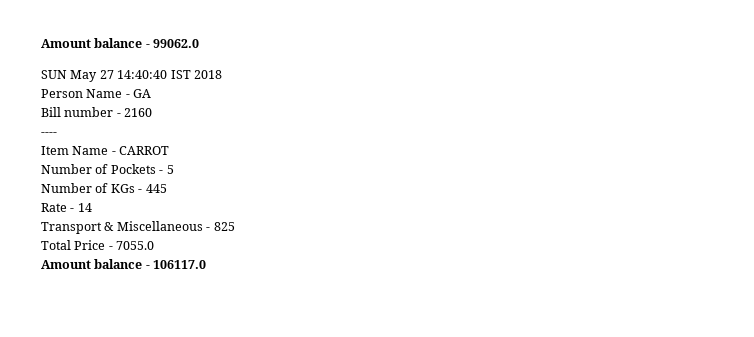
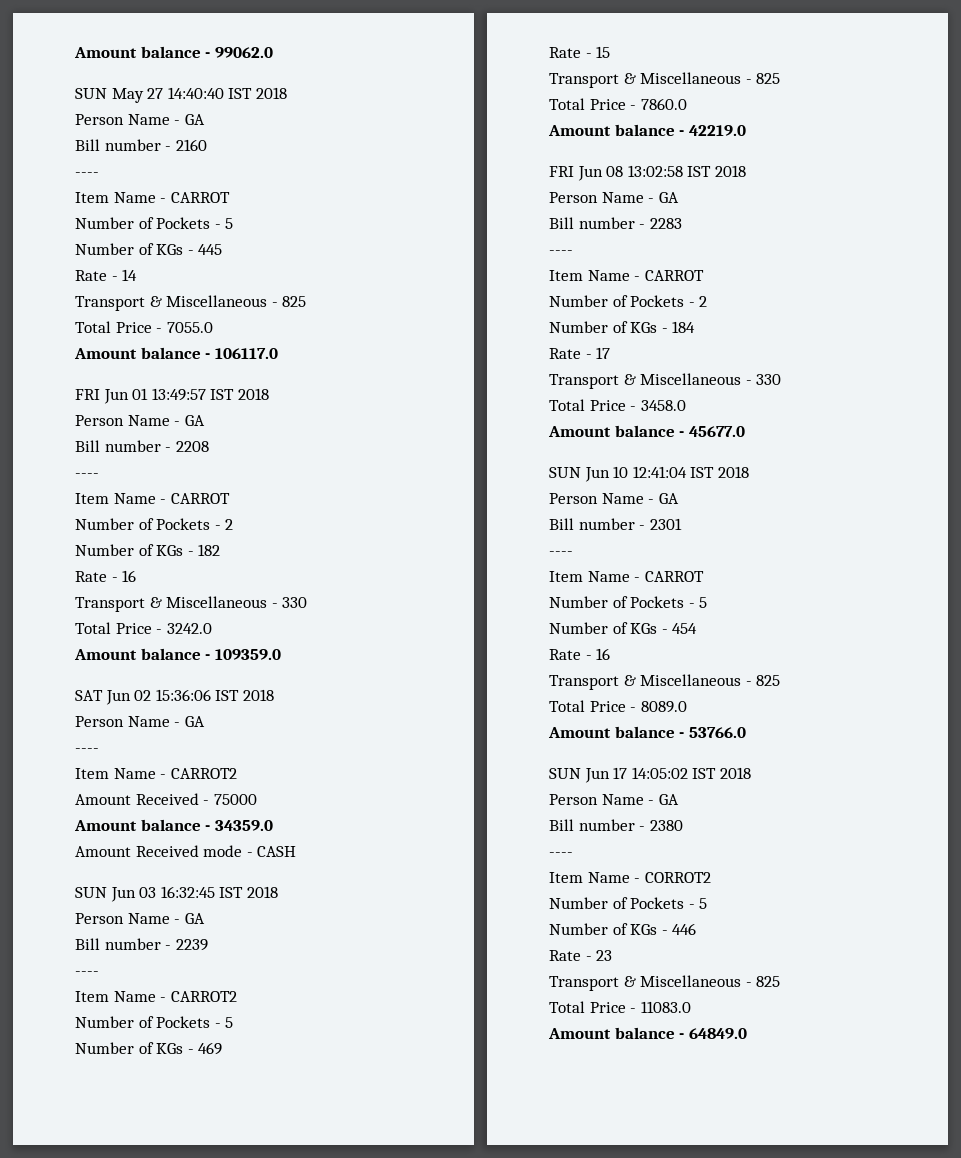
(207, 264) none -> [75,388,269,404] [75,415,205,426] [75,440,209,452] [75,473,99,478] [75,493,230,504] [75,518,234,530] [75,544,221,556] [75,570,137,582] [75,596,308,612] [75,622,212,634] [74,648,281,660] [75,689,274,705] [75,716,205,727] [75,748,99,753] [75,768,237,779] [75,793,257,805] [74,819,273,831] [75,845,297,857] [75,886,278,902] [75,913,205,924] [75,938,208,951] [75,971,99,976] [75,991,237,1002] [75,1016,234,1028] [75,1042,223,1055] [549,46,611,58] [549,72,781,88] [549,98,687,110] [548,124,746,136] [549,165,746,181] [549,192,679,203] [549,217,682,229] [549,250,573,255] [549,270,704,281] [549,295,708,307] [549,321,696,333] [549,347,611,359] [549,373,782,389] [549,399,686,411] [548,425,745,437] [549,466,749,482] [549,493,679,504] [549,518,682,530] [549,551,573,556] [549,571,704,582] [549,596,708,608] [549,622,698,634] [549,648,611,660] [549,674,781,690] [549,700,687,713] [548,726,746,738] [549,767,751,783] [549,794,679,805] [549,819,683,831] [549,852,573,857] [549,872,711,883] [549,897,708,909] [549,923,697,935] [549,950,613,961] [549,975,781,991] [549,1001,691,1013] [548,1027,747,1039] // FRI Jun 01 13:49:57 IST 2018 // Person Name - GA // Bill number - 2208 // ---- // Item Name - CARROT // Number of Pockets - 2 // Number of KGs - 182 // Rate - 16 // Transport & Miscellaneous - 330 // Total Price - 3242.0 // Amount balance - 109359.0 // SAT Jun 02 15:36:06 IST 2018 // Person Name - GA // ---- // Item Name - CARROT2 // Amount Received - 75000 // Amount balance - 34359.0 // Amount Received mode - CASH // SUN Jun 03 16:32:45 IST 2018 // Person Name - GA // Bill number - 2239 // ---- // Item Name - CARROT2 // Number of Pockets - 5 // Number of KGs - 469 // Rate - 15 // Transport & Miscellaneous - 825 // Total Price - 7860.0 // Amount balance - 42219.0 // FRI Jun 08 13:02:58 IST 2018 // Person Name - GA // Bill number - 2283 // ---- // Item Name - CARROT // Number of Pockets - 2 // Number of KGs - 184 // Rate - 17 // Transport & Miscellaneous - 330 // Total Price - 3458.0 // Amount balance - 45677.0 // SUN Jun 10 12:41:04 IST 2018 // Person Name - GA // Bill number - 2301 // ---- // Item Name - CARROT // Number of Pockets - 5 // Number of KGs - 454 // Rate - 16 // Transport & Miscellaneous - 825 // Total Price - 8089.0 // Amount balance - 53766.0 // SUN Jun 17 14:05:02 IST 2018 // Person Name - GA // Bill number - 2380 // ---- // Item Name - CORROT2 // Number of Pockets - 5 // Number of KGs - 446 // Rate - 23 // Transport & Miscellaneous - 825 // Total Price - 11083.0 // Amount balance - 64849.0

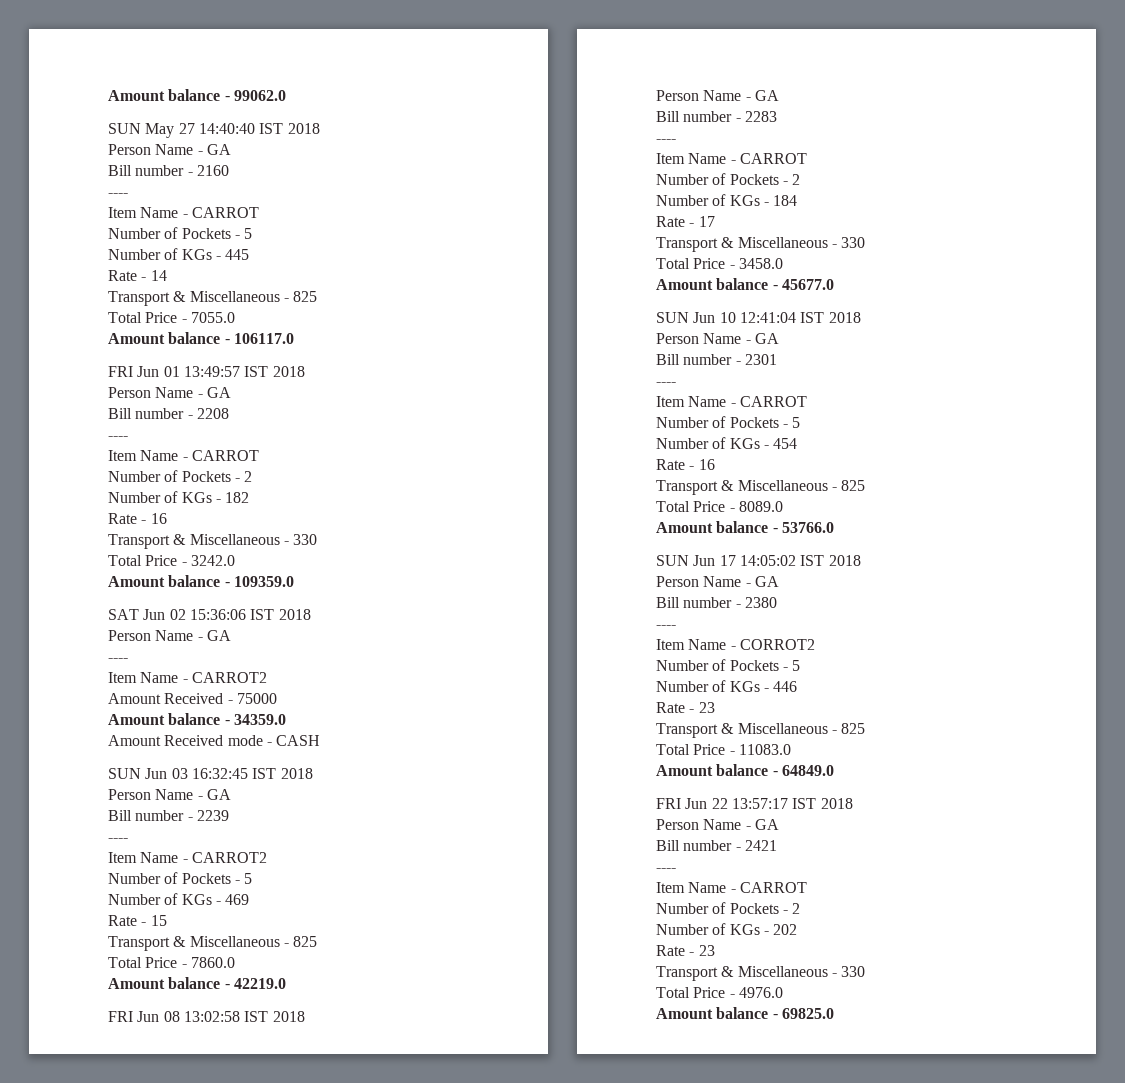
(747, 1033) none -> [656,798,853,809] [656,819,779,830] [656,840,777,851] [656,868,676,872] [656,882,807,893] [656,902,801,914] [656,923,798,935] [656,945,715,956] [656,966,866,981] [656,987,783,998] [656,1007,834,1019] // FRI Jun 22 13:57:17 IST 2018 // Person Name - GA // Bill number - 2421 // ---- // Item Name - CARROT // Number of Pockets - 2 // Number of KGs - 202 // Rate - 23 // Transport & Miscellaneous - 330 // Total Price - 4976.0 // Amount balance - 69825.0

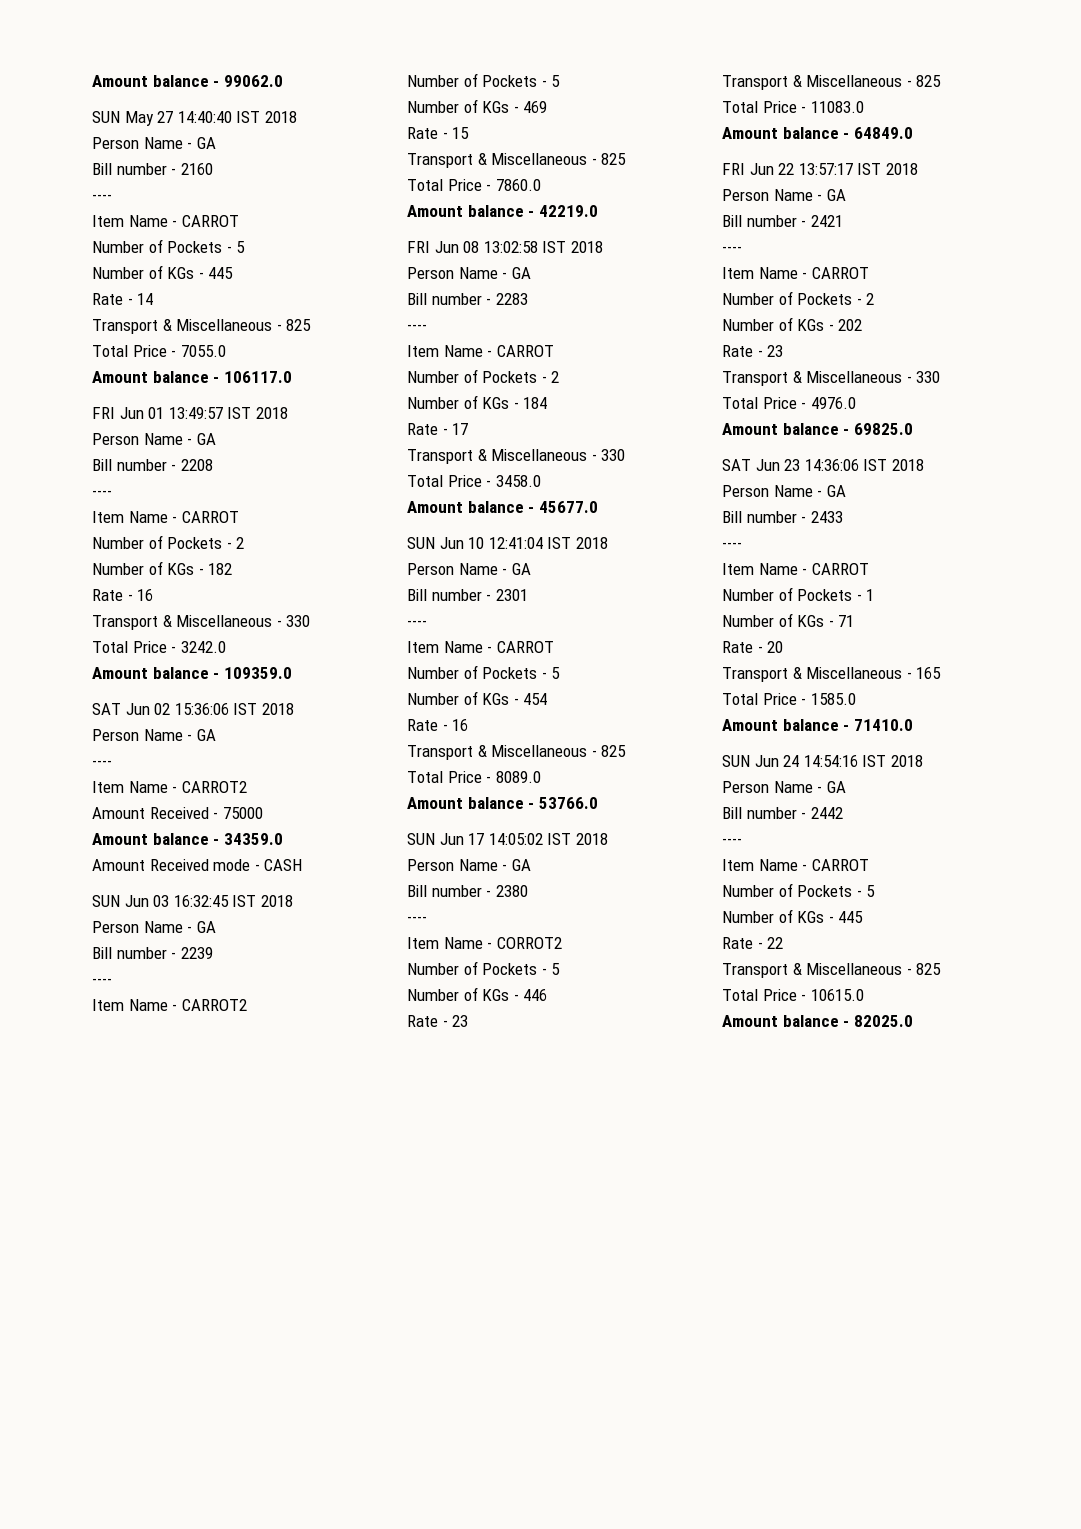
(834, 1013) none -> [722,459,924,471] [722,485,846,497] [722,511,843,523] [722,542,742,549] [722,563,869,575] [722,587,875,601] [722,613,855,627] [722,641,784,653] [722,667,942,682] [722,693,856,705] [722,719,913,731] [722,755,923,767] [722,781,846,793] [722,807,843,819] [722,838,742,845] [722,859,869,871] [722,883,876,897] [722,909,864,923] [722,937,784,949] [722,963,942,978] [722,989,864,1001] [722,1015,913,1027] // SAT Jun 23 14:36:06 IST 2018 // Person Name - GA // Bill number - 2433 // ---- // Item Name - CARROT // Number of Pockets - 1 // Number of KGs - 71 // Rate - 20 // Transport & Miscellaneous - 165 // Total Price - 1585.0 // Amount balance - 71410.0 // SUN Jun 24 14:54:16 IST 2018 // Person Name - GA // Bill number - 2442 // ---- // Item Name - CARROT // Number of Pockets - 5 // Number of KGs - 445 // Rate - 22 // Transport & Miscellaneous - 825 // Total Price - 10615.0 // Amount balance - 82025.0

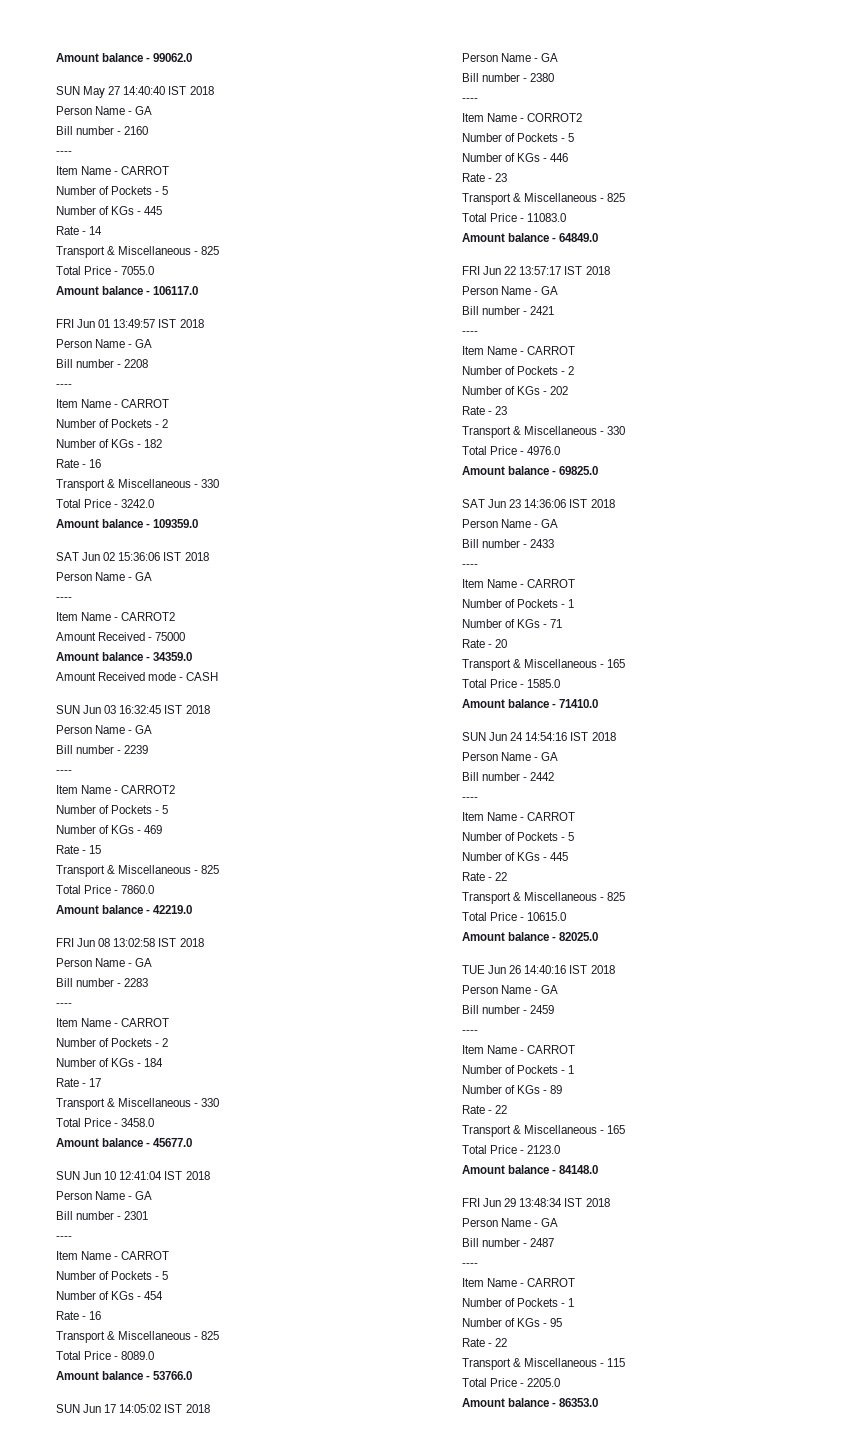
(913, 1021) none -> [462,965,615,974] [462,985,559,994] [462,1005,555,1014] [462,1030,478,1034] [462,1045,576,1054] [462,1065,575,1074] [462,1085,563,1094] [462,1105,508,1114] [462,1125,626,1137] [462,1145,561,1154] [462,1165,599,1174] [462,1198,610,1207] [462,1218,559,1227] [462,1238,555,1247] [462,1263,478,1267] [462,1278,576,1287] [462,1298,575,1307] [462,1318,563,1327] [462,1338,508,1347] [462,1358,626,1370] [462,1378,561,1387] [462,1398,599,1407] // TUE Jun 26 14:40:16 IST 2018 // Person Name - GA // Bill number - 2459 // ---- // Item Name - CARROT // Number of Pockets - 1 // Number of KGs - 89 // Rate - 22 // Transport & Miscellaneous - 165 // Total Price - 2123.0 // Amount balance - 84148.0 // FRI Jun 29 13:48:34 IST 2018 // Person Name - GA // Bill number - 2487 // ---- // Item Name - CARROT // Number of Pockets - 1 // Number of KGs - 95 // Rate - 22 // Transport & Miscellaneous - 115 // Total Price - 2205.0 // Amount balance - 86353.0

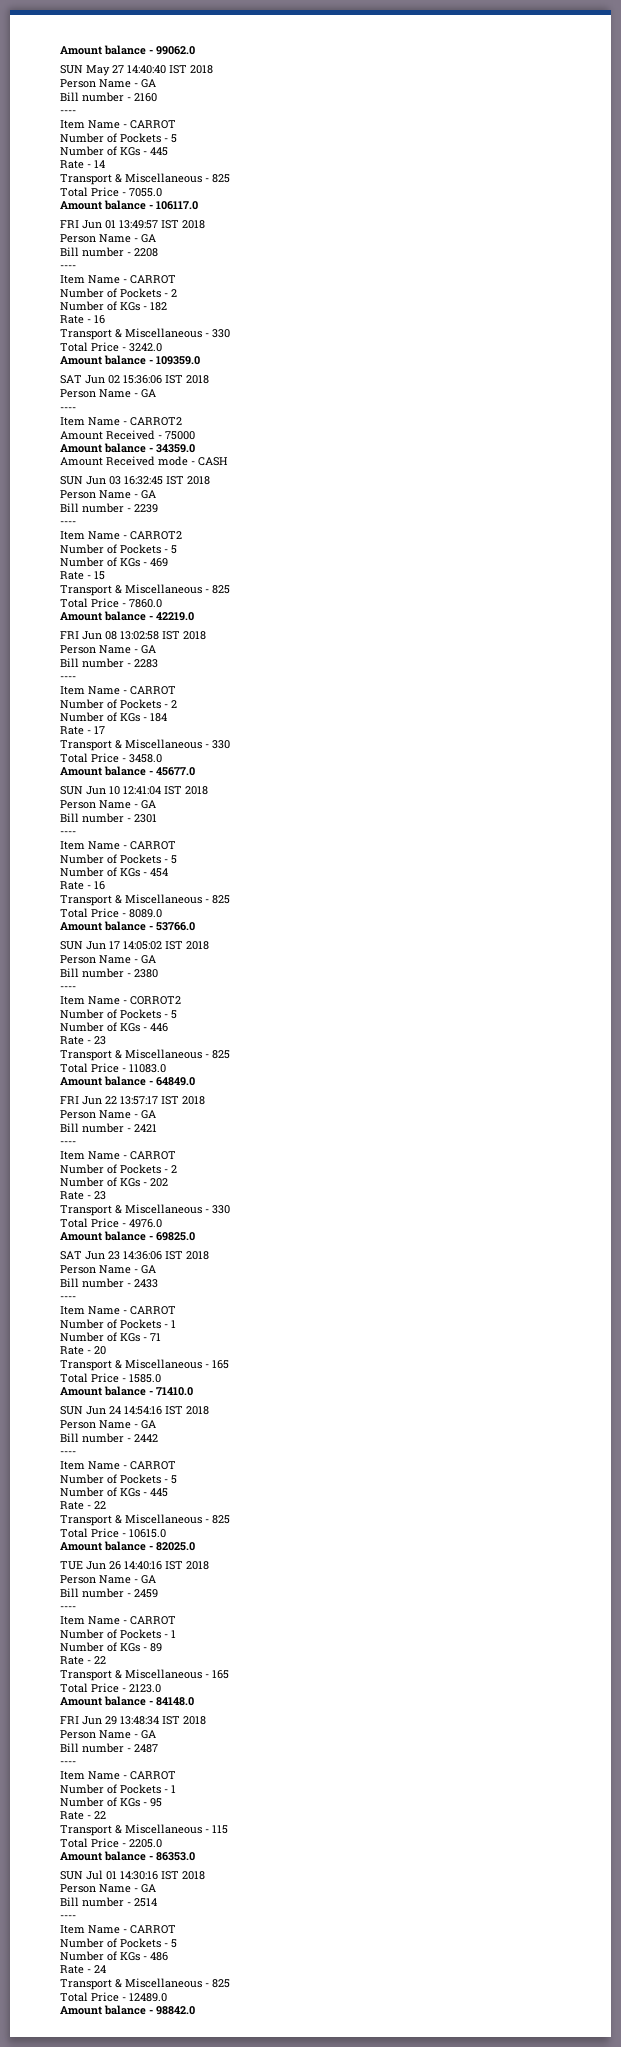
(599, 1402) none -> [60,1870,205,1880] [60,1884,156,1893] [60,1897,157,1907] [60,1915,76,1919] [60,1925,176,1934] [60,1938,177,1948] [60,1951,168,1961] [60,1965,106,1974] [60,1978,230,1990] [60,1992,167,2002] [60,2005,195,2015] // SUN Jul 01 14:30:16 IST 2018 // Person Name - GA // Bill number - 2514 // ---- // Item Name - CARROT // Number of Pockets - 5 // Number of KGs - 486 // Rate - 24 // Transport & Miscellaneous - 825 // Total Price - 12489.0 // Amount balance - 98842.0

